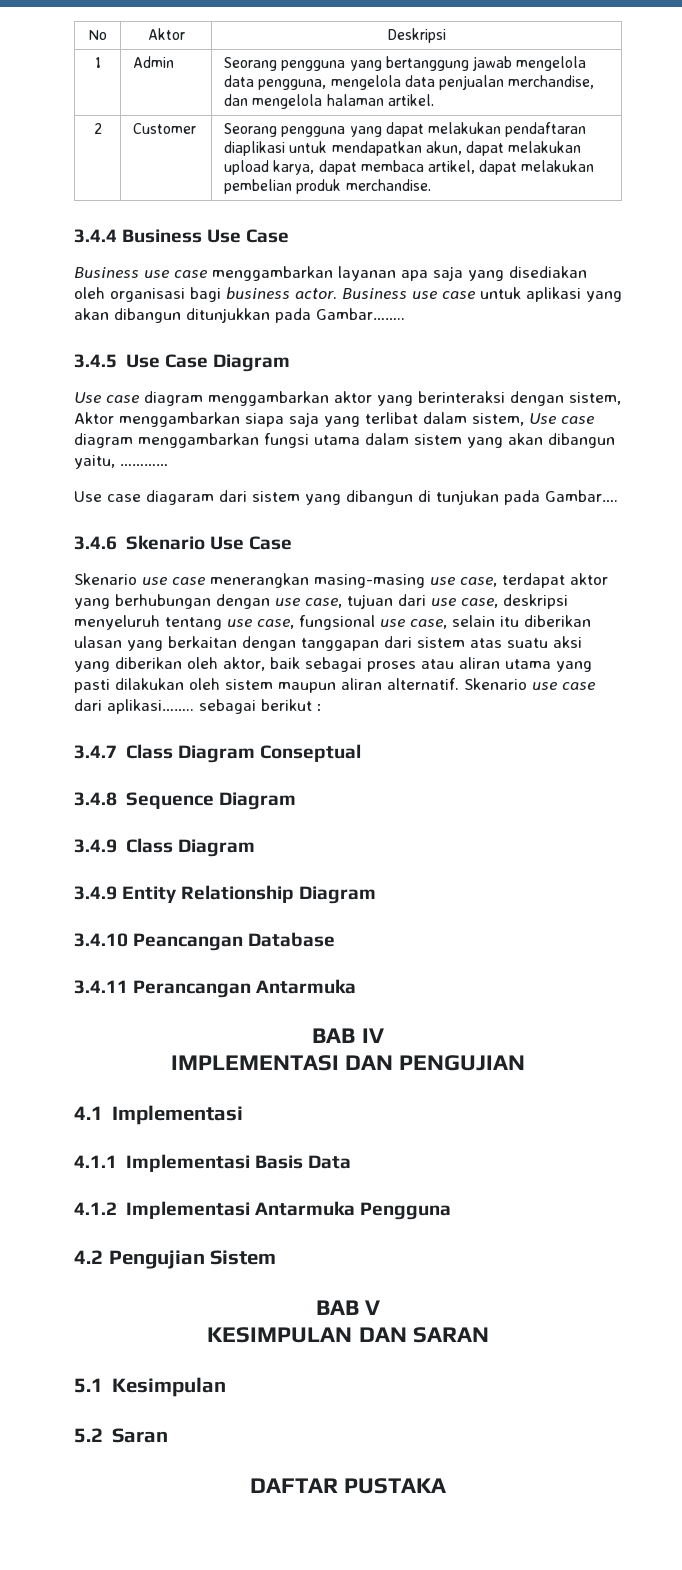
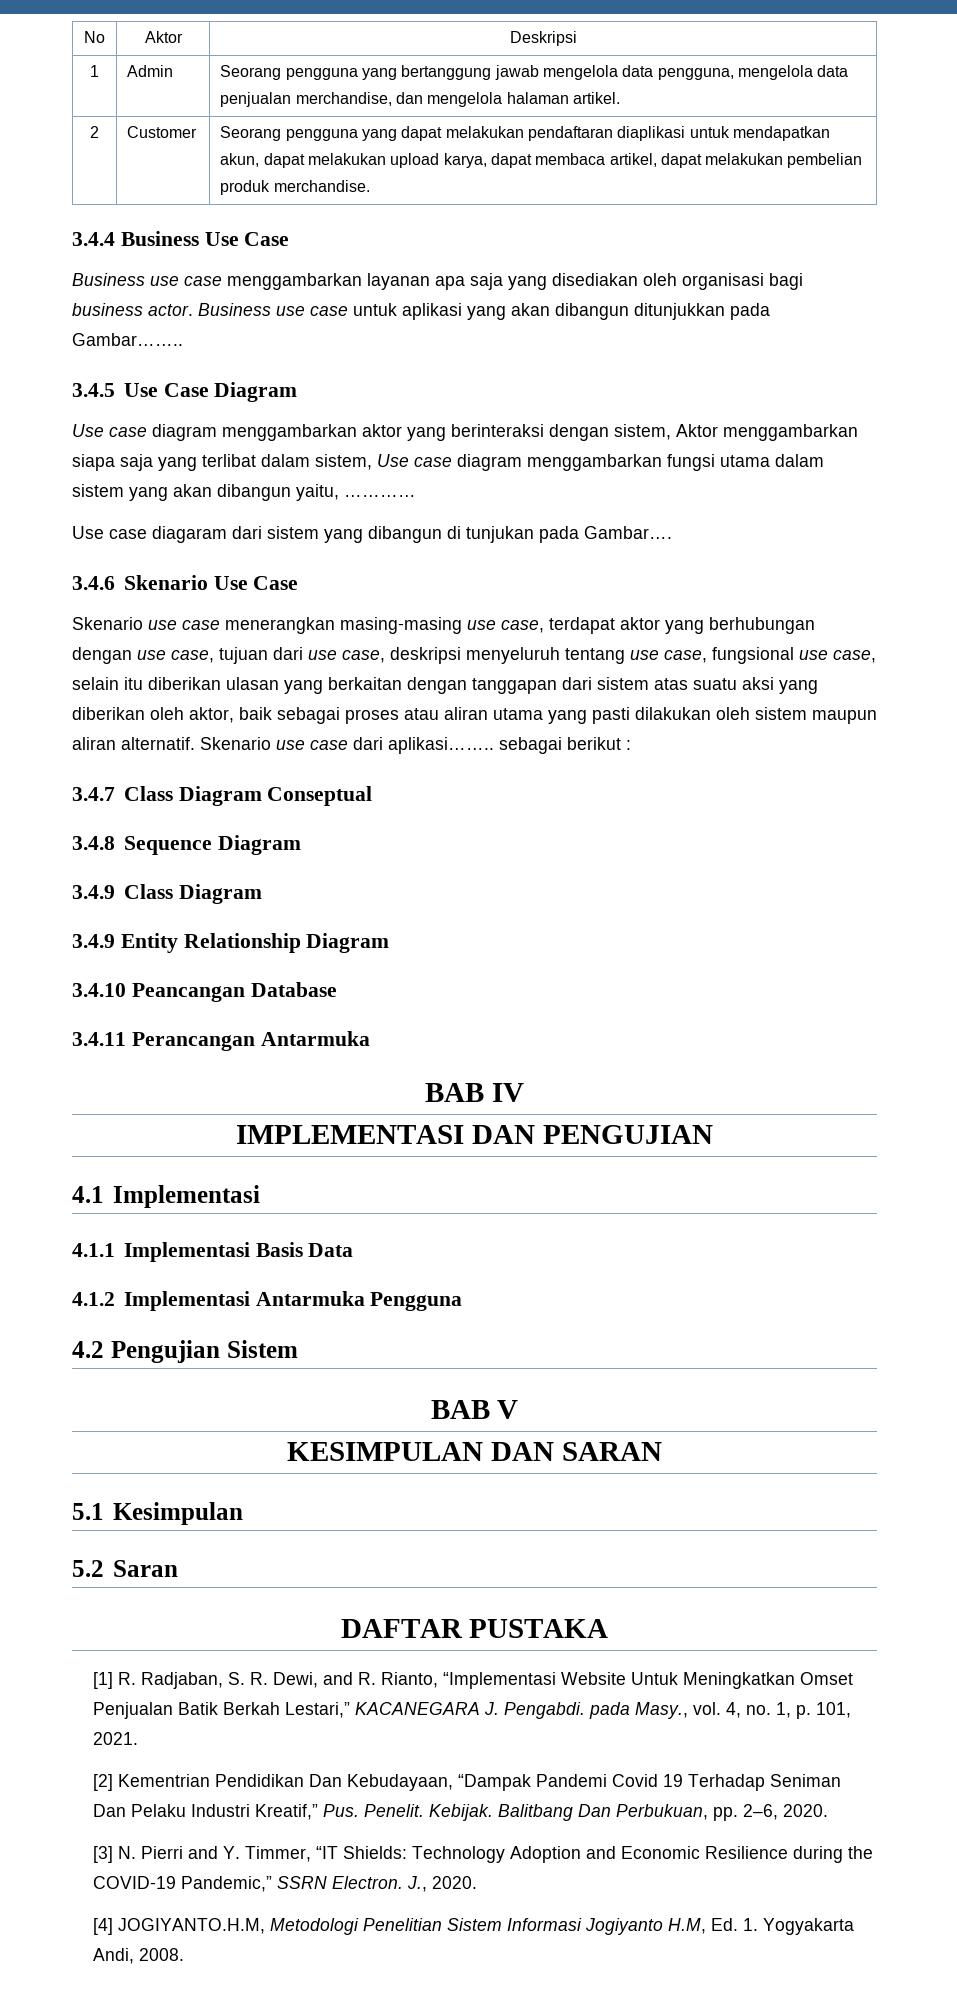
(447, 1486) none -> [93,1672,854,1689] [93,1702,852,1719] [93,1732,139,1745] [93,1774,842,1791] [93,1804,829,1821] [93,1846,874,1863] [93,1876,478,1892] [93,1918,855,1935] [93,1948,185,1964] // [1] R. Radjaban, S. R. Dewi, and R. Rianto, “Implementasi Website Untuk Meningkatkan Omset Penjualan Batik Berkah Lestari,” KACANEGARA J. Pengabdi. pada Masy., vol. 4, no. 1, p. 101, 2021. // [2] Kementrian Pendidikan Dan Kebudayaan, “Dampak Pandemi Covid 19 Terhadap Seniman Dan Pelaku Industri Kreatif,” Pus. Penelit. Kebijak. Balitbang Dan Perbukuan, pp. 2–6, 2020. // [3] N. Pierri and Y. Timmer, “IT Shields: Technology Adoption and Economic Resilience during the COVID-19 Pandemic,” SSRN Electron. J., 2020. // [4] JOGIYANTO.H.M, Metodologi Penelitian Sistem Informasi Jogiyanto H.M, Ed. 1. Yogyakarta Andi, 2008.

